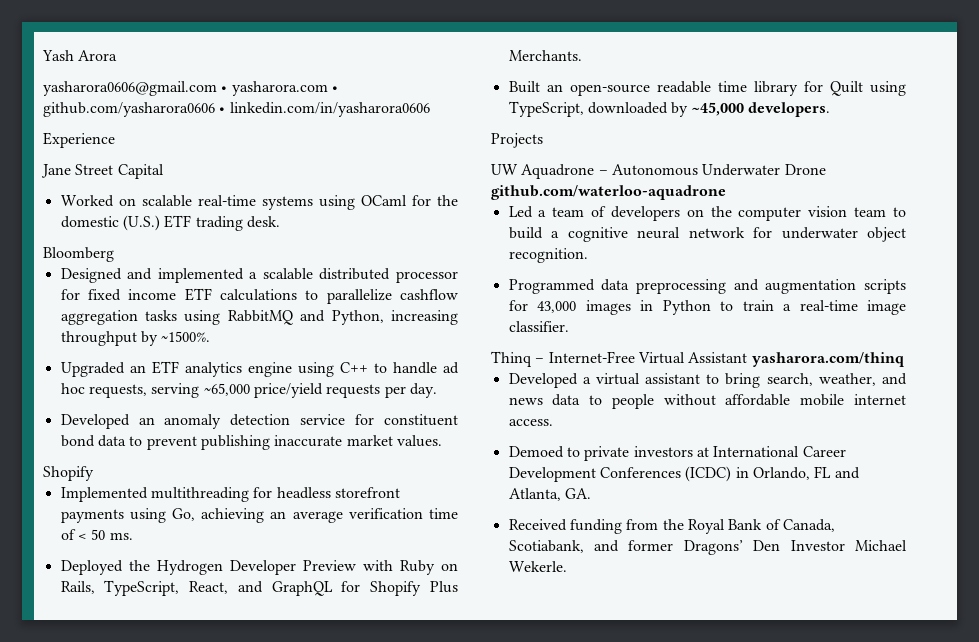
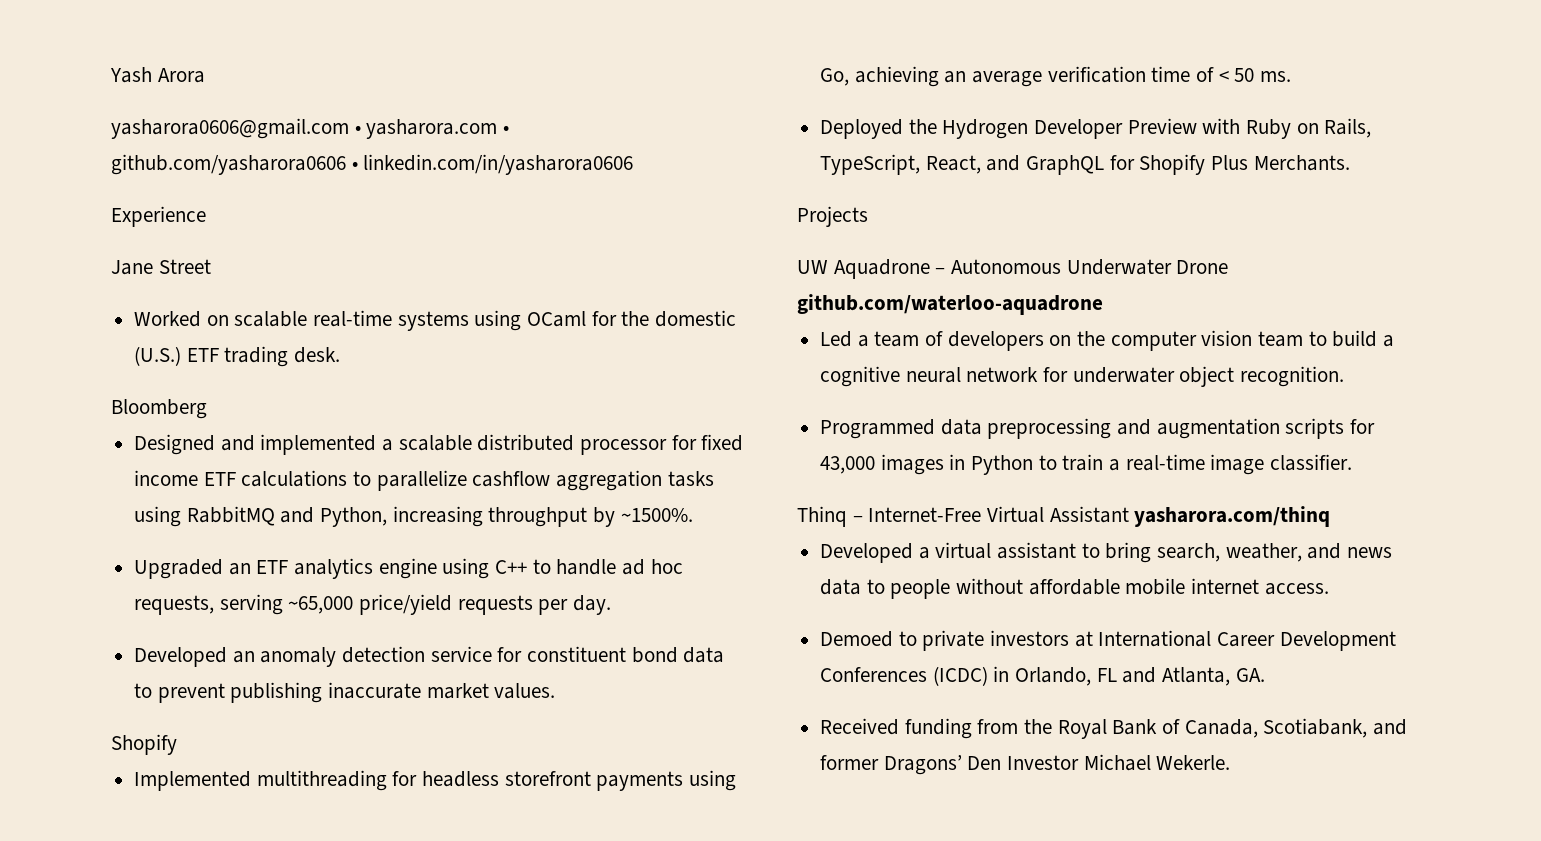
[117,164,164,179] Capital -> (211, 266) none
[508,81,906,96] [508,101,830,117] // Built an open-source readable time library for Quilt using TypeScript, downloaded by ~45,000 developers. -> (1350, 163) none

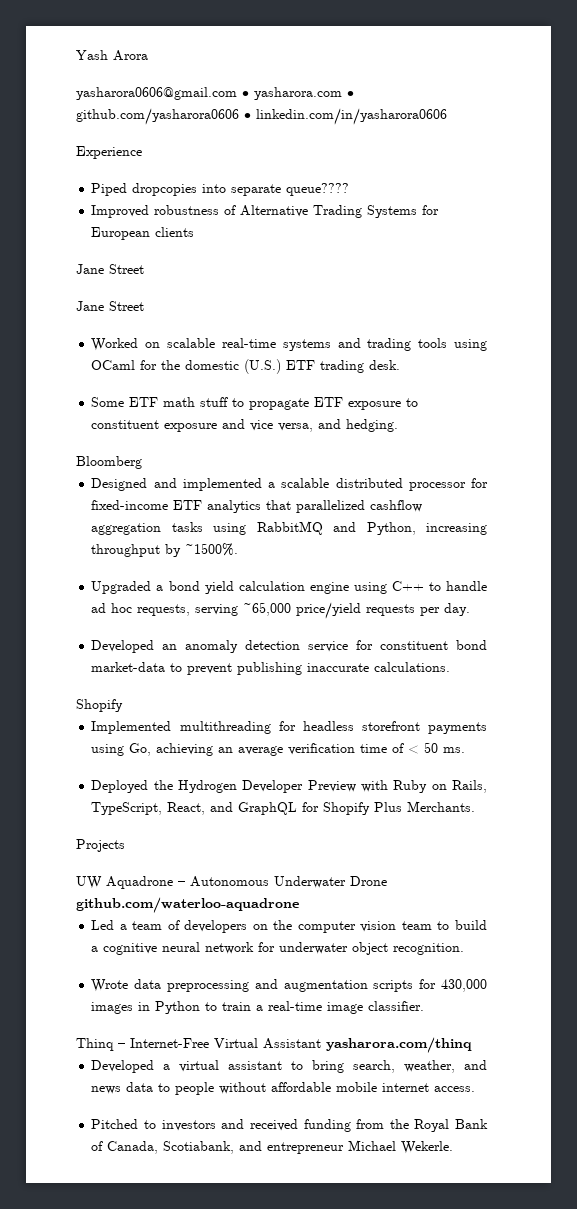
(206, 216) none -> [91,183,350,196] [91,205,440,218] [91,227,195,240] [76,264,144,274] // Piped dropcopies into separate queue???? // Improved robustness of Alternative Trading Systems for European clients // Jane Street
(469, 321) none -> [337,338,448,351] and trading tools
(341, 355) none -> [91,397,419,410] [91,419,399,432] // Some ETF math stuff to propagate ETF exposure to constituent exposure and vice versa, and hedging.
[701,434,744,451] [134,470,467,491] fixed income ETF calculations to parallelize -> [91,500,366,513] fixed-income ETF analytics that parallelized
[228,558,374,579] an ETF analytics -> [156,581,305,594] a bond yield calculation
[683,647,725,663] data -> [91,662,166,672] market-data
[426,683,556,699] market values. -> [374,662,451,672] calculations.
[820,419,936,439] Programmed -> [91,979,129,992] Wrote
[820,456,876,474] 43,000 -> [441,979,488,992] 430,000
[820,630,1396,651] [820,666,1265,686] [820,718,900,735] Demoed to private investors at International Career Development Conferences (ICDC) in Orlando, FL and Atlanta, GA. // Received -> [91,1119,298,1131] Pitched to investors and received
[820,755,1080,775] former Dragons’ Den Investor -> [267,1142,345,1154] entrepreneur

